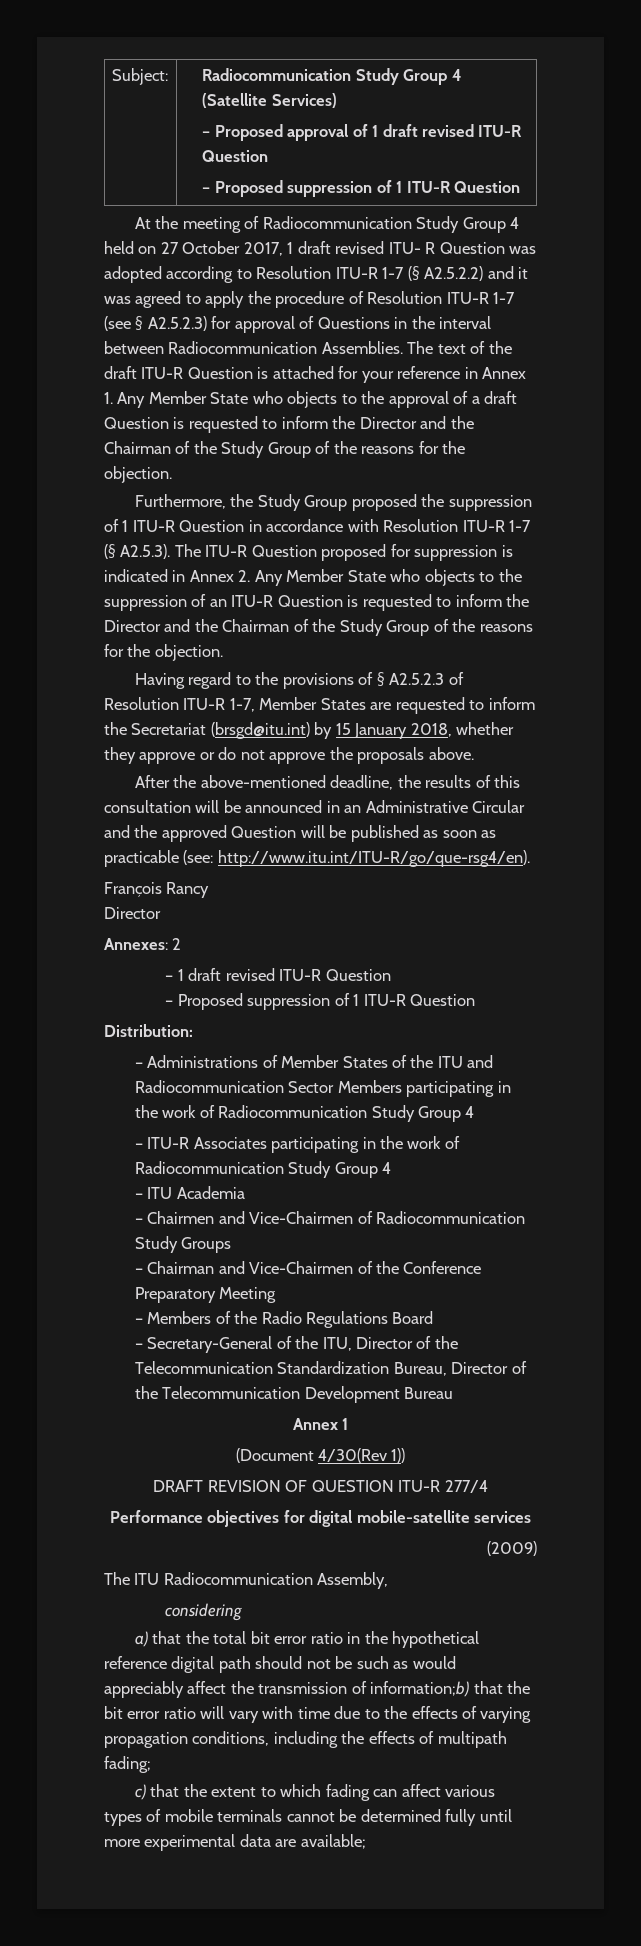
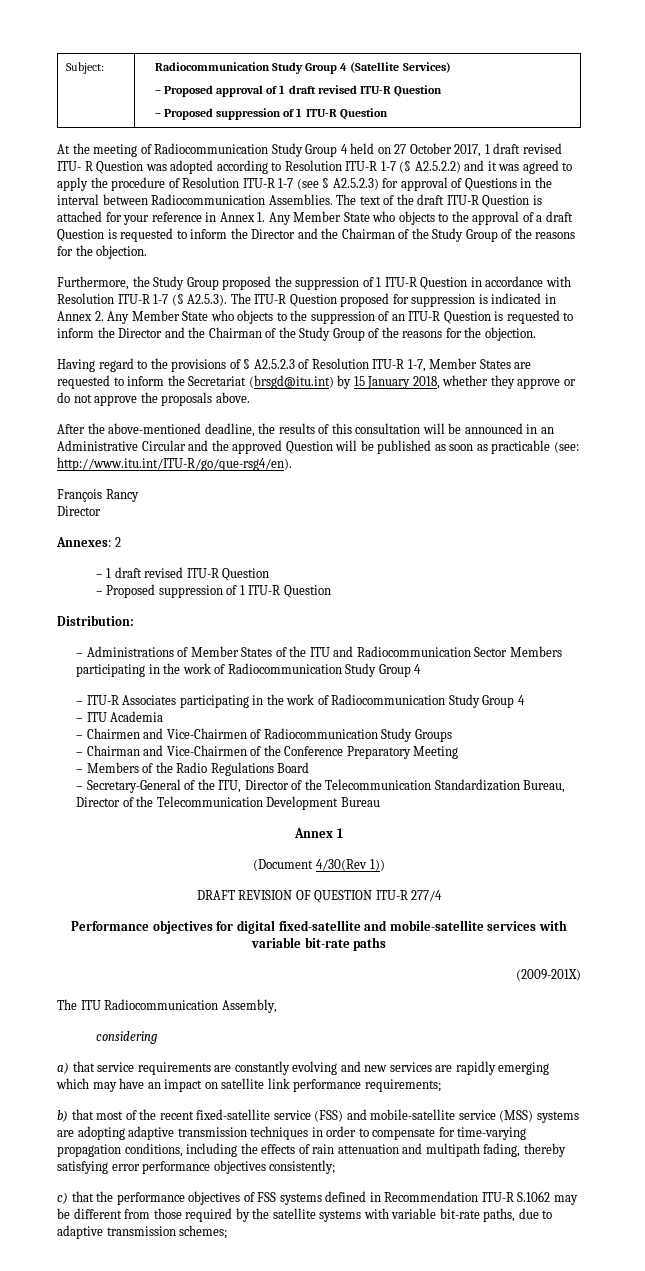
(353, 1518) none -> [278,920,388,931] fixed-satellite and
[487,1541,537,1556] // (2009) -> [538,920,567,931] [250,937,387,951] [516,969,581,981] with variable bit-rate paths // (2009-201X)
[185,1631,480,1648] [104,1656,456,1673] [104,1681,531,1698] [104,1706,532,1723] the total bit error ratio in the hypothetical reference digital path should not be such as would appreciably affect the transmission of information;b) that the bit error ratio will vary with time due to the effects of varying -> [97,1061,550,1075] [56,1078,441,1092] [57,1109,579,1123] [57,1126,527,1140] service requirements are constantly evolving and new services are rapidly emerging which may have an impact on satellite link performance requirements; // b) that most of the recent fixed-satellite service (FSS) and mobile-satellite service (MSS) systems are adopting adaptive transmission techniques in order to compensate for time-varying
[437,1731,507,1748] [104,1756,151,1773] [135,1784,496,1801] [104,1809,512,1826] [104,1834,366,1851] multipath fading; // c) that the extent to which fading can affect various types of mobile terminals cannot be determined fully until more experimental data are available; -> [312,1143,566,1157] [57,1160,336,1174] [57,1191,578,1205] [57,1208,553,1222] [57,1225,228,1239] rain attenuation and multipath fading, thereby satisfying error performance objectives consistently; // c) that the performance objectives of FSS systems defined in Recommendation ITU-R S.1062 may be different from those required by the satellite systems with variable bit-rate paths, due to adaptive transmission schemes;

